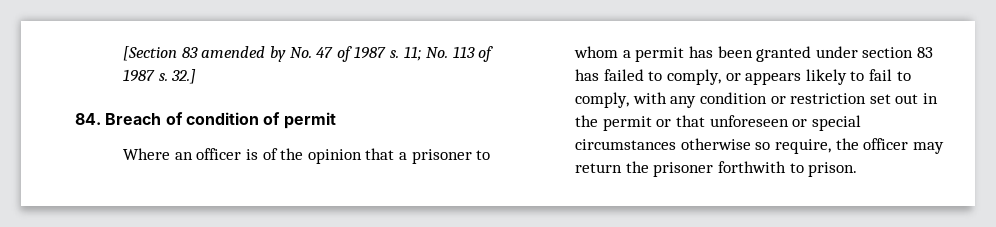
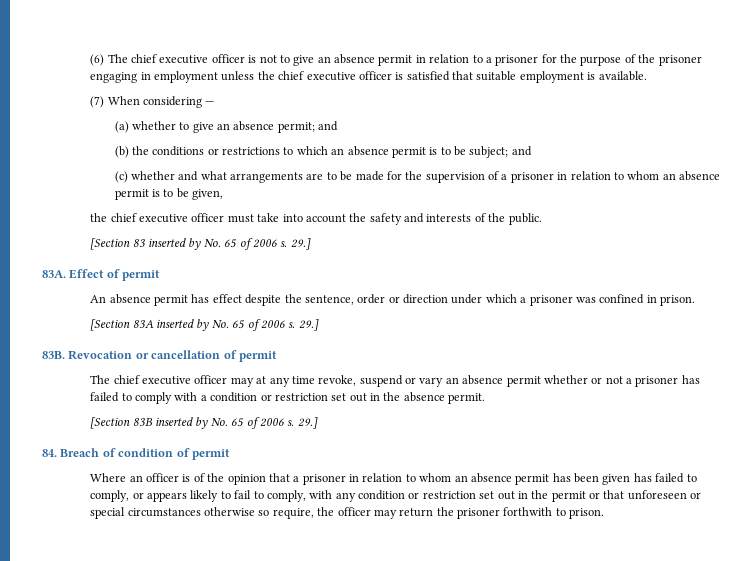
(123, 53) none -> [90,54,702,66] [90,71,647,83] [90,96,215,108] [114,121,339,133] [114,146,532,158] [114,171,721,183] [114,188,224,200] [90,213,542,225] (6) The chief executive officer is not to give an absence permit in relation to a prisoner for the purpose of the prisoner engaging in employment unless the chief executive officer is satisfied that suitable employment is available. // (7) When considering — // (a) whether to give an absence permit; and // (b) the conditions or restrictions to which an absence permit is to be subject; and // (c) whether and what arrangements are to be made for the supervision of a prisoner in relation to whom an absence permit is to be given, // the chief executive officer must take into account the safety and interests of the public. //
[201,46,494,62] [123,69,197,84] amended by No. 47 of 1987 s. 11; No. 113 of 1987 s. 32.] -> [148,238,311,250] [42,269,161,281] [90,294,696,306] [90,319,319,331] [42,350,277,362] [90,375,700,387] [90,392,486,404] [90,417,318,429] inserted by No. 65 of 2006 s. 29.] // 83A. Effect of permit // An absence permit has effect despite the sentence, order or direction under which a prisoner was confined in prison. // [Section 83A inserted by No. 65 of 2006 s. 29.] // 83B. Revocation or cancellation of permit // The chief executive officer may at any time revoke, suspend or vary an absence permit whether or not a prisoner has failed to comply with a condition or restriction set out in the absence permit. // [Section 83B inserted by No. 65 of 2006 s. 29.]
[476,150,491,160] [574,46,933,62] to whom a permit has been granted under section 83 -> [349,473,631,485] in relation to whom an absence permit has been given

